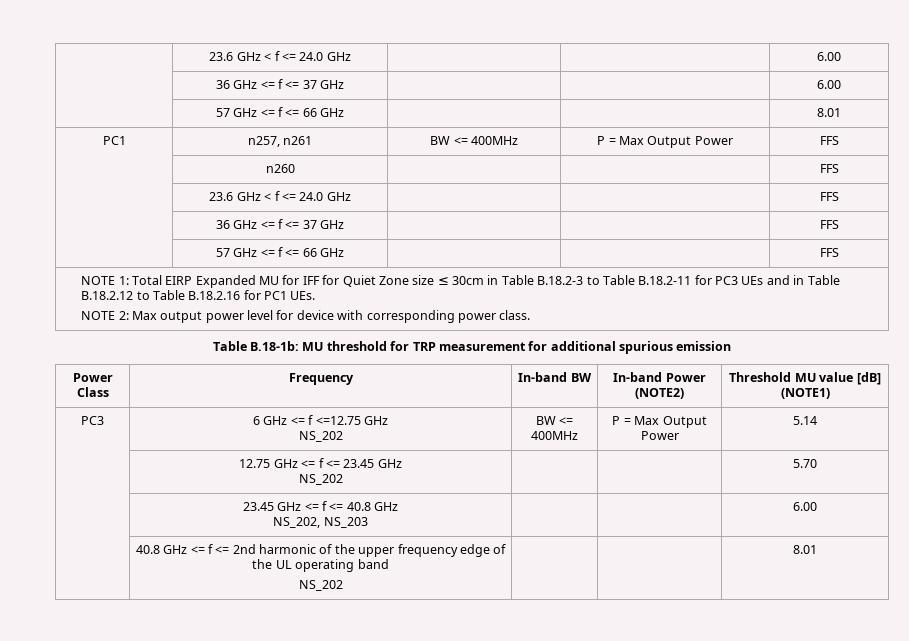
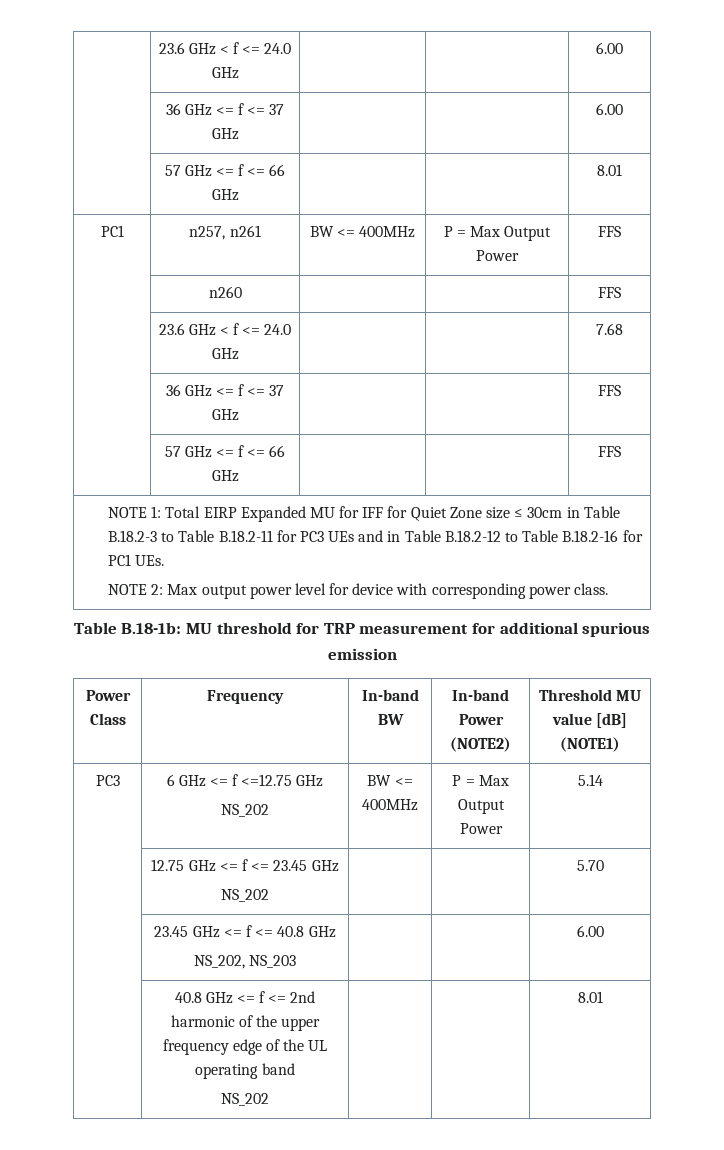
[819,192,839,201] FFS -> [596,323,623,335] 7.68
[81,290,241,300] B.18.2.12 to Table B.18.2.16 -> [444,530,619,542] B.18.2-12 to Table B.18.2-16

